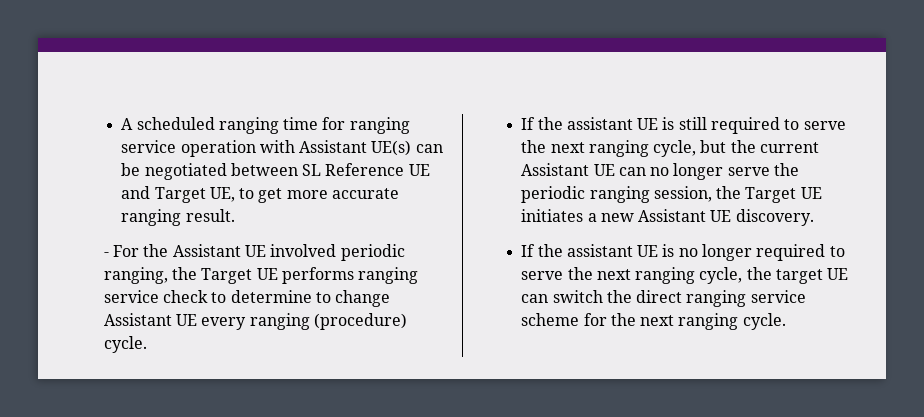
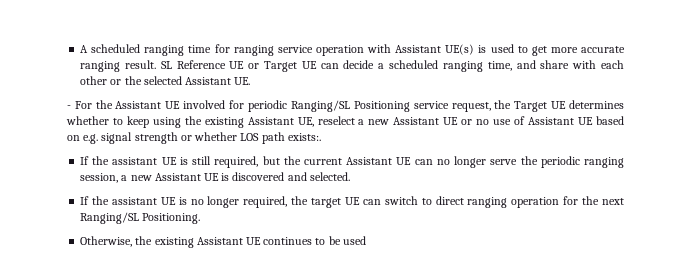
[415,144,443,153] [121,163,430,180] [121,186,235,203] can be negotiated between SL Reference UE and Target UE, -> [478,44,514,53] is used
(235, 215) none -> [160,60,625,72] [80,76,251,85] SL Reference UE or Target UE can decide a scheduled ranging time, and share with each other or the selected Assistant UE.
[340,244,405,261] [103,267,419,284] [103,290,391,307] [103,313,407,330] [103,336,147,353] periodic ranging, the Target UE performs ranging service check to determine to change Assistant UE every ranging (procedure) cycle. -> [229,100,624,112] [65,116,624,128] [66,132,321,144] for periodic Ranging/SL Positioning service request, the Target UE determines whether to keep using the existing Assistant UE, reselect a new Assistant UE or no use of Assistant UE based on e.g. signal strength or whether LOS path exists:.
[711,117,846,134] [521,140,697,157] required to serve the next ranging cycle, -> [214,156,259,168] required,
[716,186,822,203] [521,209,814,226] the Target UE initiates a new Assistant UE discovery. -> [121,172,350,181] a new Assistant UE is discovered and selected.
[756,244,845,261] [521,267,743,284] required to serve the next ranging cycle, -> [243,196,288,208] required,
[606,290,632,303] the -> [421,198,432,205] to
[750,290,806,303] [521,313,580,326] service scheme -> [511,197,560,208] operation
[678,313,786,330] ranging cycle. -> [80,212,201,224] [80,236,366,248] Ranging/SL Positioning. // Otherwise, the existing Assistant UE continues to be used

